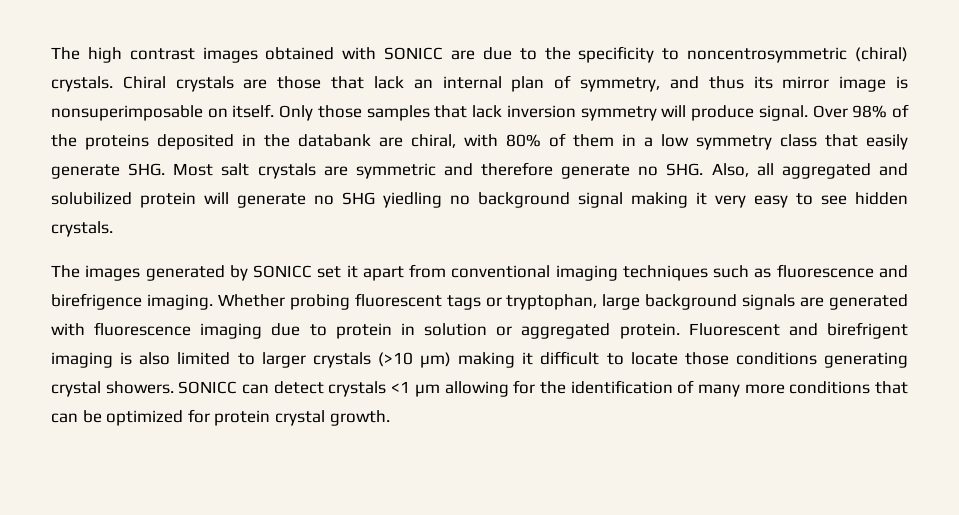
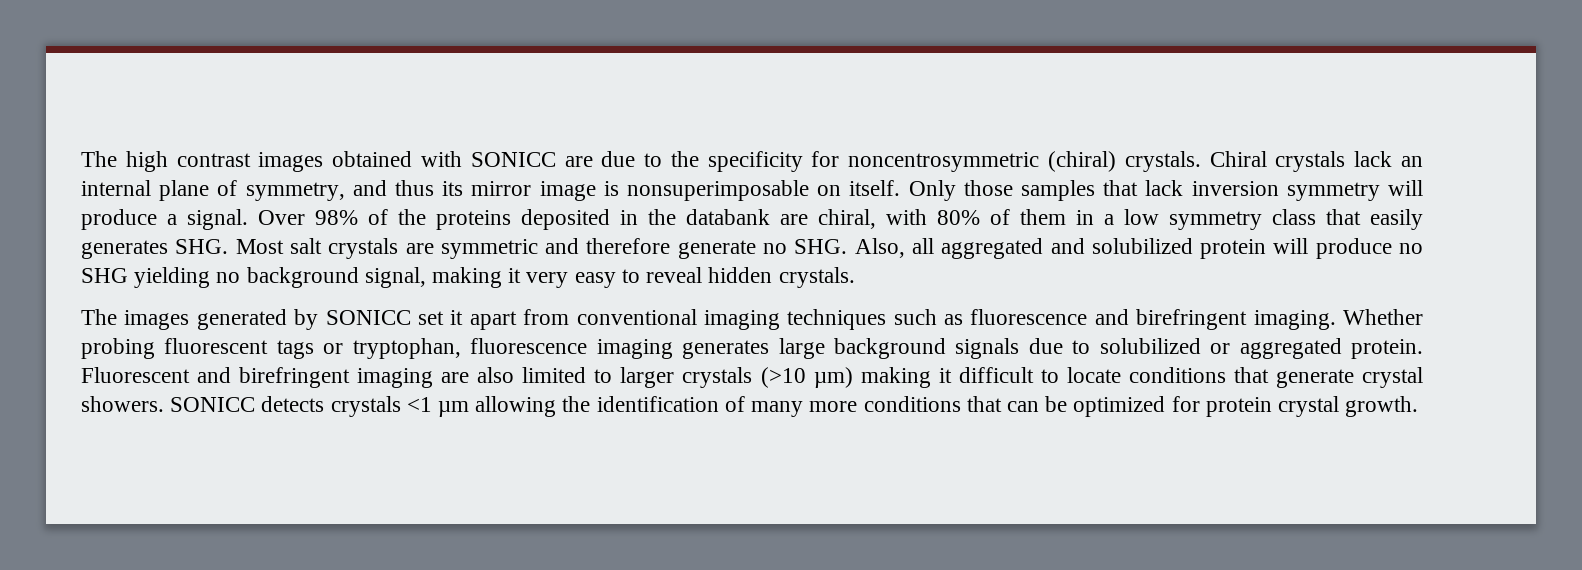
[662,48,680,60] to -> [811,151,840,167] for
[243,76,365,89] are those that -> (1346, 161) none
[511,76,545,92] plan -> [159,180,210,201] plane
(755, 113) none -> [167,214,177,225] a
[51,164,120,179] generate -> [81,240,168,259] generates
[237,193,306,208] generate -> [1315,238,1392,259] produce
[383,192,442,208] yiedling -> [134,267,211,288] yielding
[578,192,623,208] signal -> [364,267,426,288] signal,
[821,195,847,205] see -> [646,267,703,283] reveal
[51,293,142,310] birefrigence -> [1136,309,1248,330] birefringent
[602,294,908,310] [51,322,488,339] large background signals are generated with fluorescence imaging due to protein in solution -> [470,338,1201,359] fluorescence imaging generates large background signals due to solubilized
[827,322,908,339] [51,352,133,368] birefrigent imaging is -> [239,367,470,388] birefringent imaging are
[684,352,908,368] those conditions generating -> [1128,367,1354,388] conditions that generate
[242,381,324,394] can detect -> [261,396,325,412] detects
[513,380,536,394] for -> (557, 406) none

